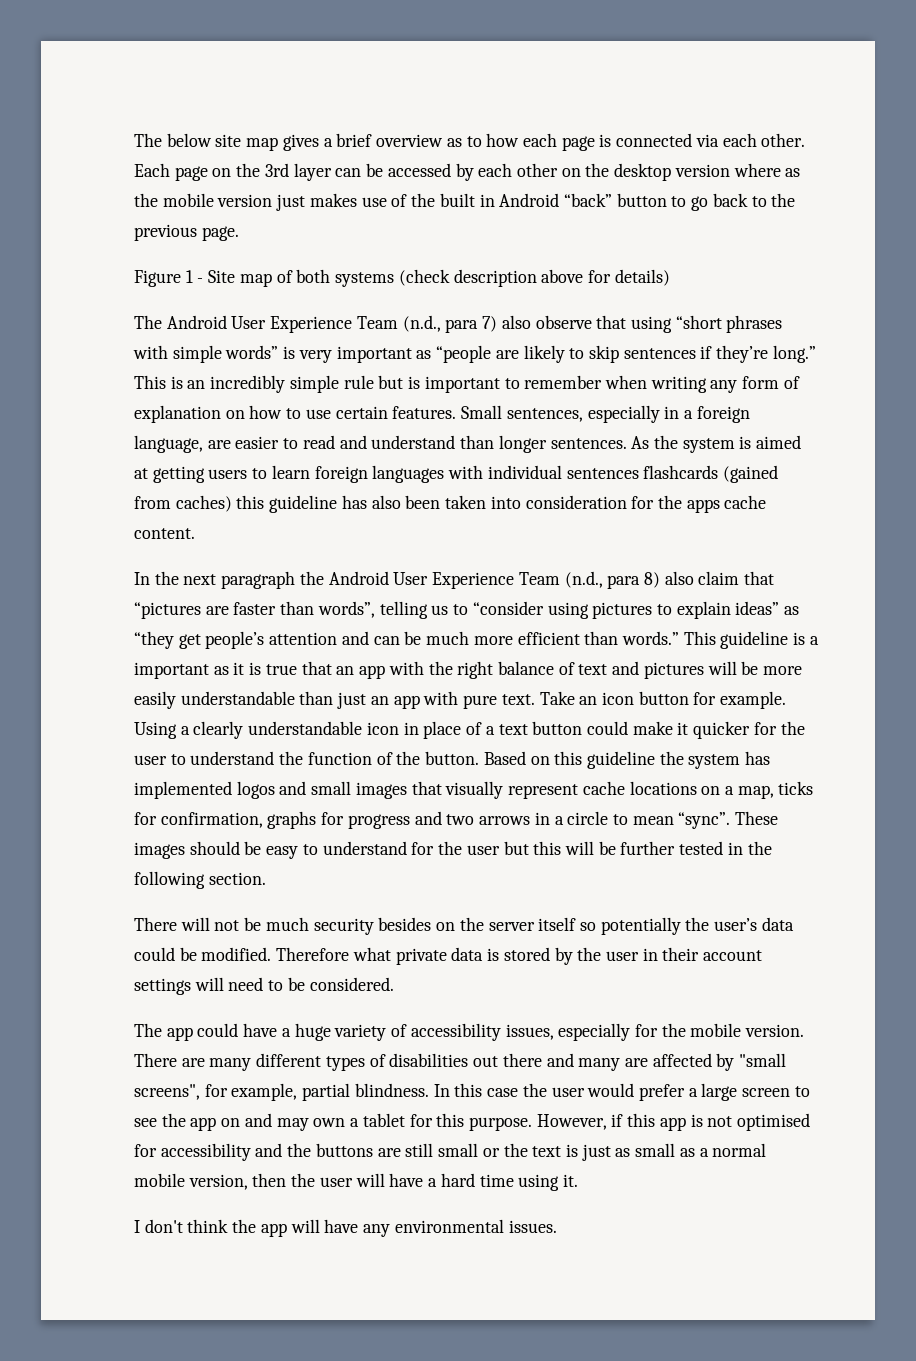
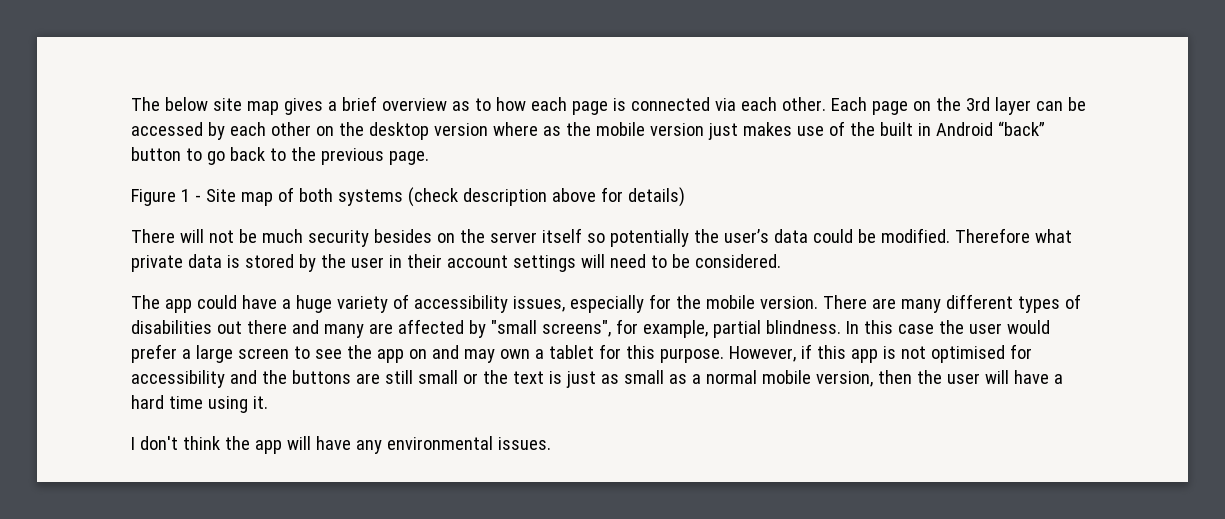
[134,315,783,333] [133,345,816,363] [134,375,800,393] [134,405,750,423] [134,435,802,453] [134,465,778,483] [134,495,767,513] [134,528,195,539] [134,571,775,589] [134,601,800,619] [134,631,819,649] [134,661,803,679] [134,691,787,709] [134,721,805,739] [134,751,771,769] [134,781,814,799] [134,811,779,829] [134,841,772,859] [134,871,266,889] // The Android User Experience Team (n.d., para 7) also observe that using “short phrases with simple words” is very important as “people are likely to skip sentences if they’re long.” This is an incredibly simple rule but is important to remember when writing any form of explanation on how to use certain features. Small sentences, especially in a foreign language, are easier to read and understand than longer sentences. As the system is aimed at getting users to learn foreign languages with individual sentences flashcards (gained from caches) this guideline has also been taken into consideration for the apps cache content. // In the next paragraph the Android User Experience Team (n.d., para 8) also claim that “pictures are faster than words”, telling us to “consider using pictures to explain ideas” as “they get people’s attention and can be much more efficient than words.” This guideline is a important as it is true that an app with the right balance of text and pictures will be more easily understandable than just an app with pure text. Take an icon button for example. Using a clearly understandable icon in place of a text button could make it quicker for the user to understand the function of the button. Based on this guideline the system has implemented logos and small images that visually represent cache locations on a map, ticks for confirmation, graphs for progress and two arrows in a circle to mean “sync”. These images should be easy to understand for the user but this will be further tested in the following section. -> (685, 197) none

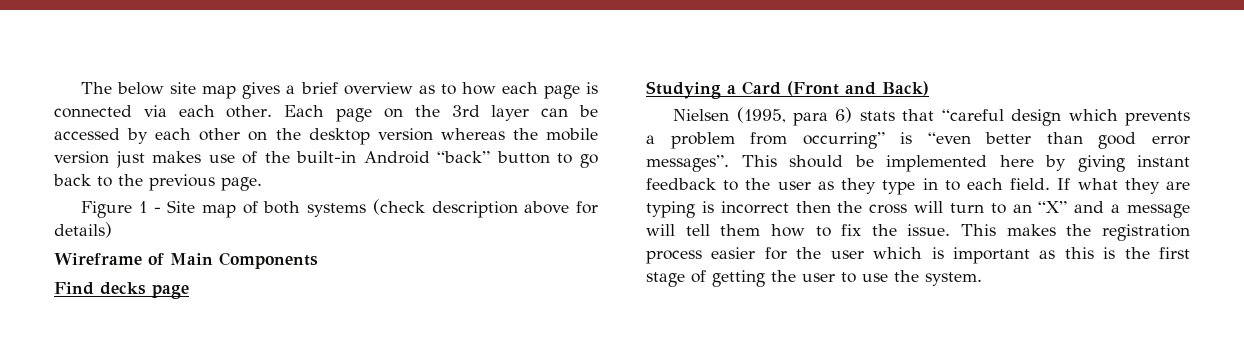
[492,122,561,136] where as -> [440,128,505,140] whereas
[879,122,931,136] built in -> [296,151,357,163] built-in
[131,228,1072,247] [131,254,781,272] [131,294,1081,313] [131,319,1050,338] [131,344,1032,363] [131,370,1063,388] [131,395,268,413] [131,436,551,454] There will not be much security besides on the server itself so potentially the user’s data could be modified. Therefore what private data is stored by the user in their account settings will need to be considered. // The app could have a huge variety of accessibility issues, especially for the mobile version. There are many different types of disabilities out there and many are affected by "small screens", for example, partial blindness. In this case the user would prefer a large screen to see the app on and may own a tablet for this purpose. However, if this app is not optimised for accessibility and the buttons are still small or the text is just as small as a normal mobile version, then the user will have a hard time using it. // I don't think the app will have any environmental issues. -> [54,252,318,269] [54,282,189,299] [646,81,929,99] [673,107,1190,126] [646,132,1190,149] [646,155,1190,172] [646,178,1190,195] [646,201,1190,218] [646,224,1190,241] [646,247,1190,264] [646,270,982,287] Wireframe of Main Components // Find decks page // Studying a Card (Front and Back) // Nielsen (1995, para 6) stats that “careful design which prevents a problem from occurring” is “even better than good error messages”. This should be implemented here by giving instant feedback to the user as they type in to each field. If what they are typing is incorrect then the cross will turn to an “X” and a message will tell them how to fix the issue. This makes the registration process easier for the user which is important as this is the first stage of getting the user to use the system.

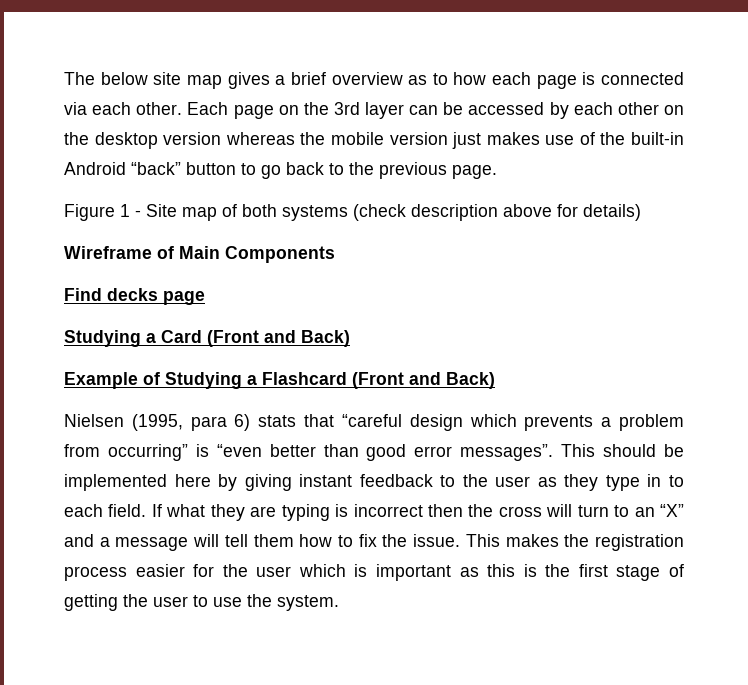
(929, 88) none -> [64,372,495,389] // Example of Studying a Flashcard (Front and Back)

